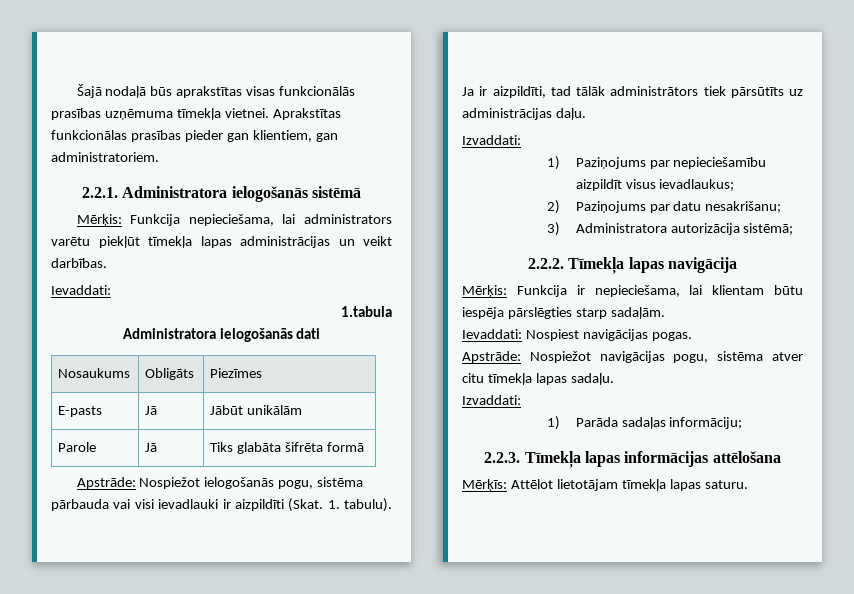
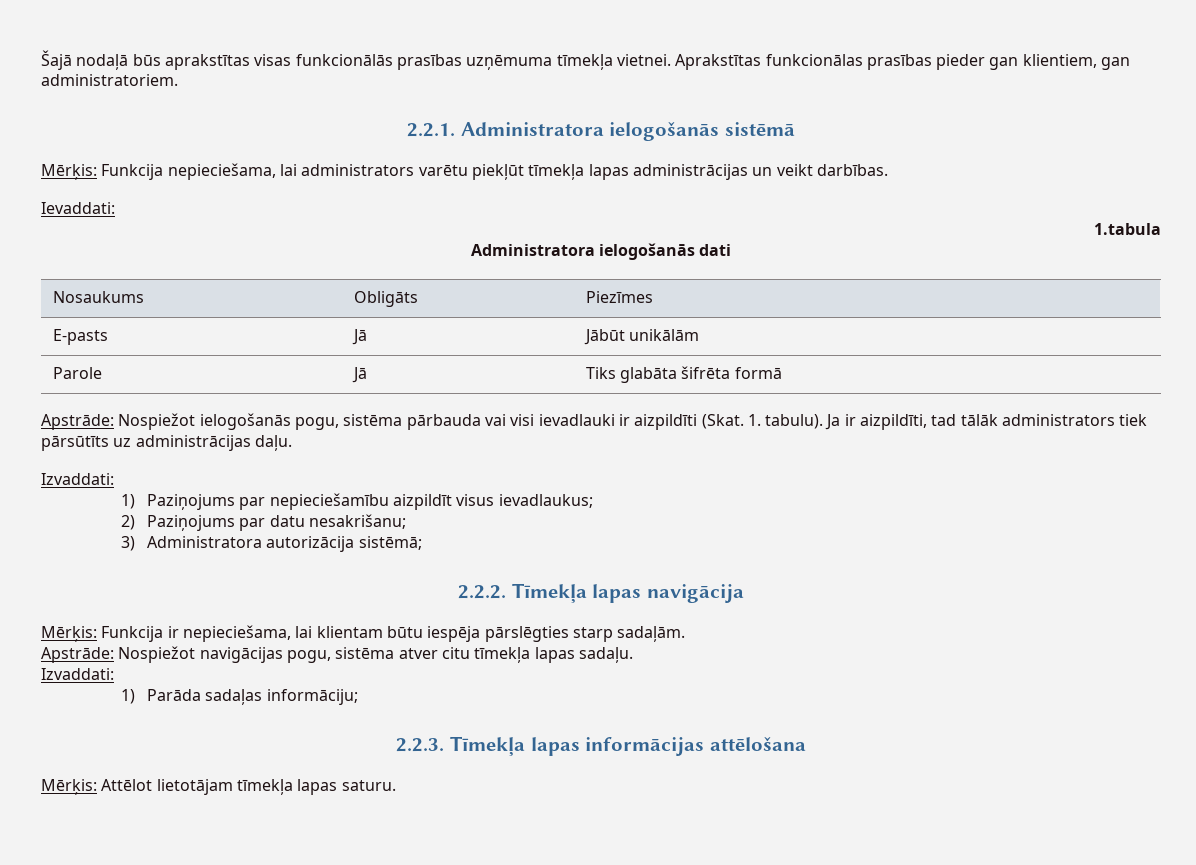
[610,86,699,96] administrātors -> [1002,414,1116,426] administrators
[462,329,692,341] // Ievaddati: Nospiest navigācijas pogas. -> (686, 634) none
[462,479,507,491] Mērķīs: -> [41,779,97,795] Mērķis:

